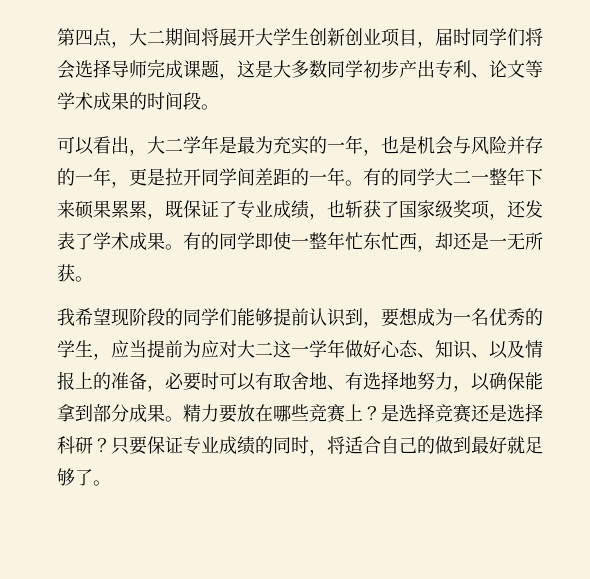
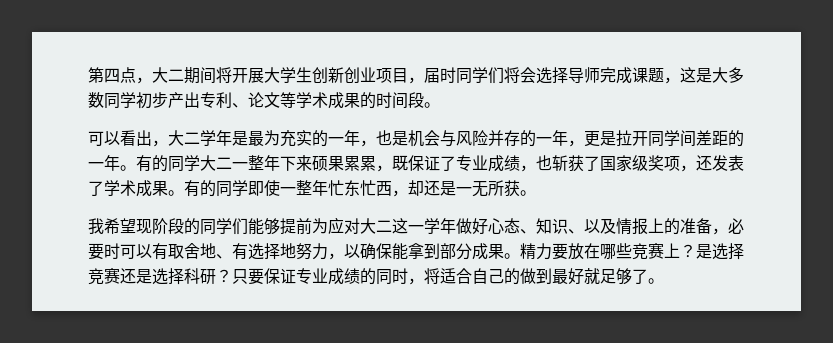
[219,28,255,46] 展开 -> [232,68,264,83] 开展
[309,307,543,328] [57,340,183,360] 认识到，要想成为一名优秀的学生，应当提前 -> (312, 226) none

